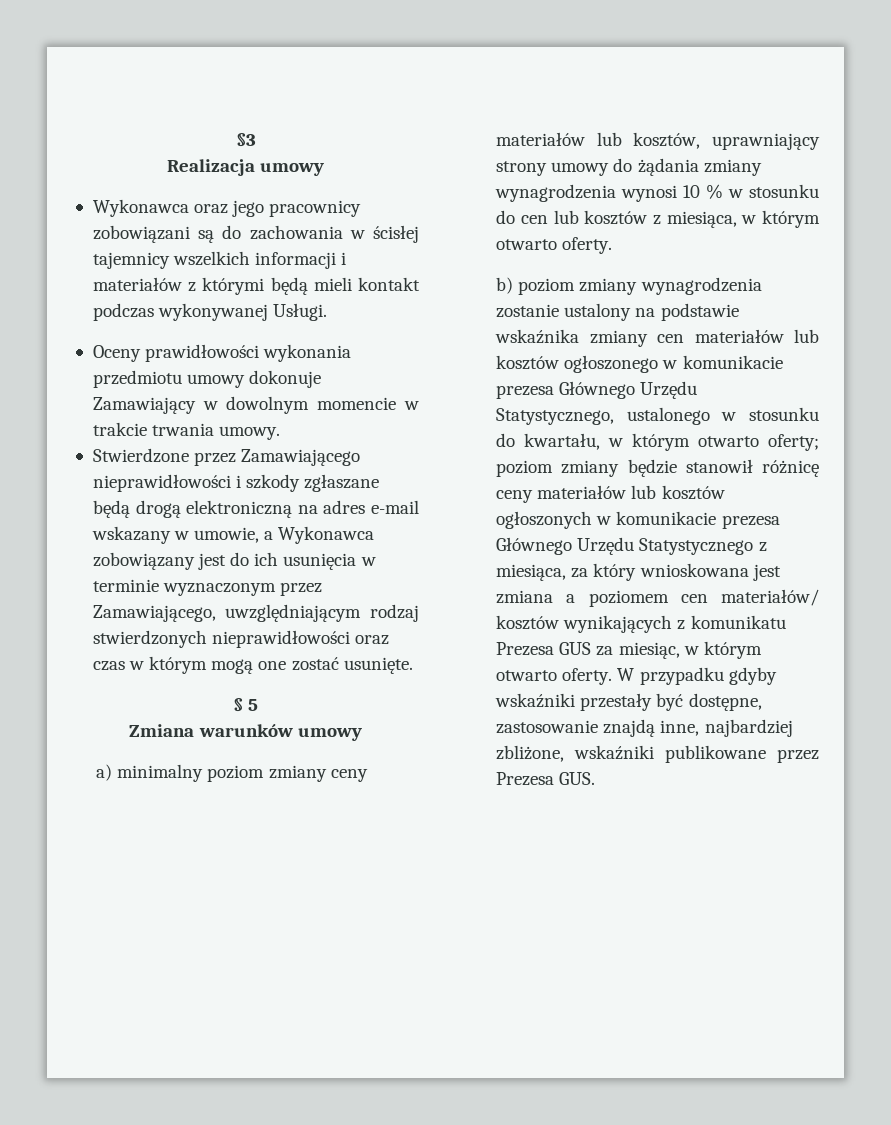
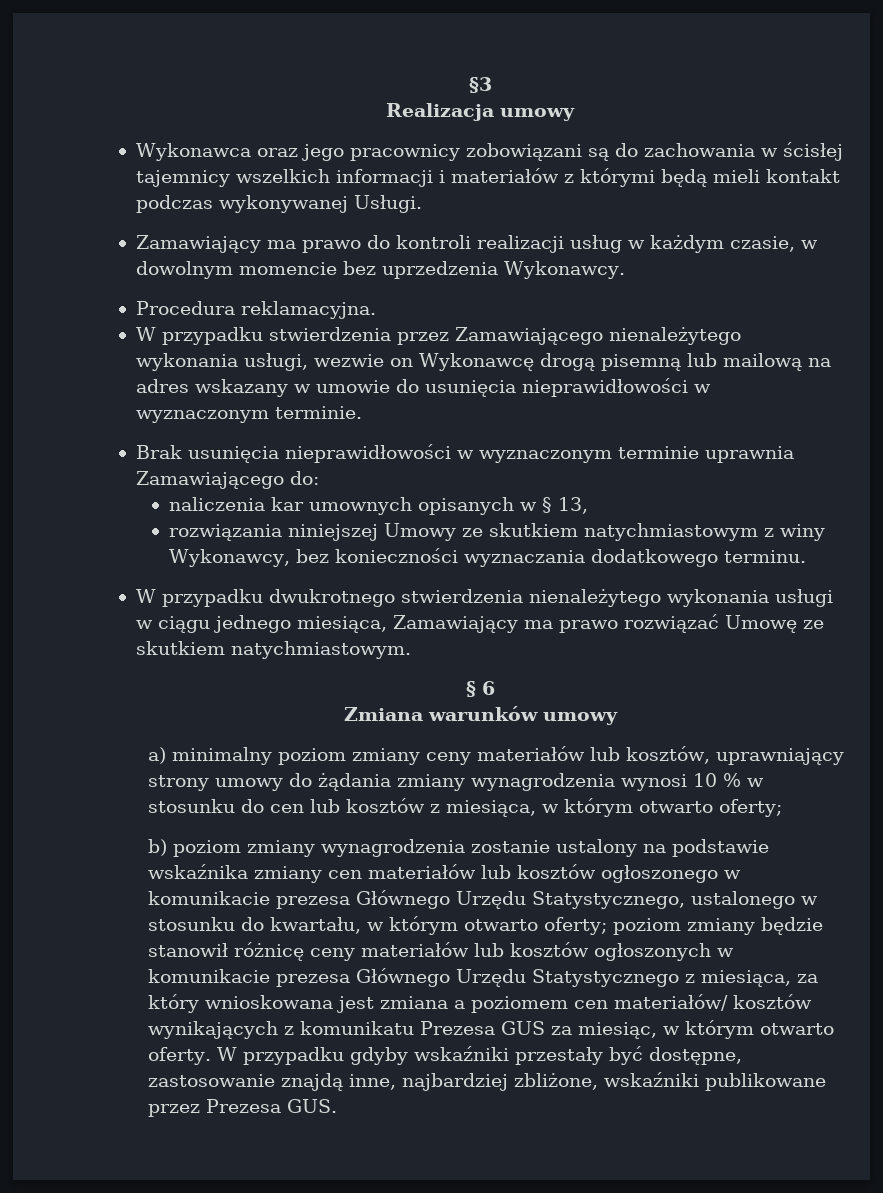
[92,344,352,362] [92,370,322,388] [92,396,420,414] [92,422,281,440] [92,448,361,466] [92,474,380,492] [92,500,293,518] Oceny prawidłowości wykonania przedmiotu umowy dokonuje Zamawiający w dowolnym momencie w trakcie trwania umowy. // Stwierdzone przez Zamawiającego nieprawidłowości i szkody zgłaszane będą drogą elektroniczną -> [135,235,818,253] [135,261,625,279] [135,301,376,319] [135,327,741,345] [135,353,802,371] Zamawiający ma prawo do kontroli realizacji usług w każdym czasie, w dowolnym momencie bez uprzedzenia Wykonawcy. // Procedura reklamacyjna. // W przypadku stwierdzenia przez Zamawiającego nienależytego wykonania usługi, wezwie on Wykonawcę drogą pisemną lub mailową
[371,500,419,514] e-mail -> (189, 386) none
[194,526,375,544] [92,552,376,570] [92,579,323,596] [92,604,420,622] [92,630,390,648] [92,656,413,674] [232,698,259,712] umowie, a Wykonawca zobowiązany jest do ich usunięcia w terminie wyznaczonym przez Zamawiającego, uwzględniającym rodzaj stwierdzonych nieprawidłowości oraz czas w którym mogą one zostać usunięte. // § 5 -> [315,378,711,397] [135,406,362,423] [135,444,794,463] [135,471,319,489] [169,497,589,515] [169,523,826,541] [169,548,807,567] [135,589,833,607] [135,614,824,633] [135,641,411,659] [465,681,495,697] umowie do usunięcia nieprawidłowości w wyznaczonym terminie. // Brak usunięcia nieprawidłowości w wyznaczonym terminie uprawnia Zamawiającego do: // naliczenia kar umownych opisanych w § 13, // rozwiązania niniejszej Umowy ze skutkiem natychmiastowym z winy Wykonawcy, bez konieczności wyznaczania dodatkowego terminu. // W przypadku dwukrotnego stwierdzenia nienależytego wykonania usługi w ciągu jednego miesiąca, Zamawiający ma prawo rozwiązać Umowę ze skutkiem natychmiastowym. // § 6
[562,237,613,254] oferty. -> [719,799,783,817] oferty;

